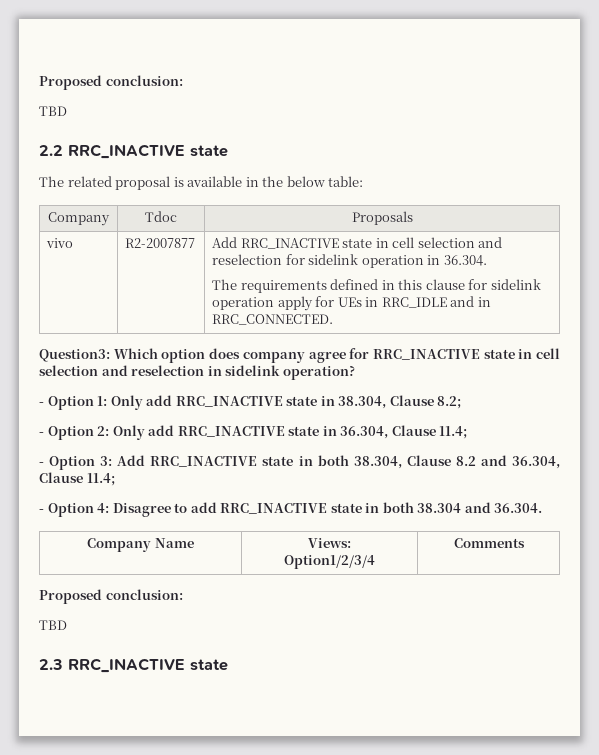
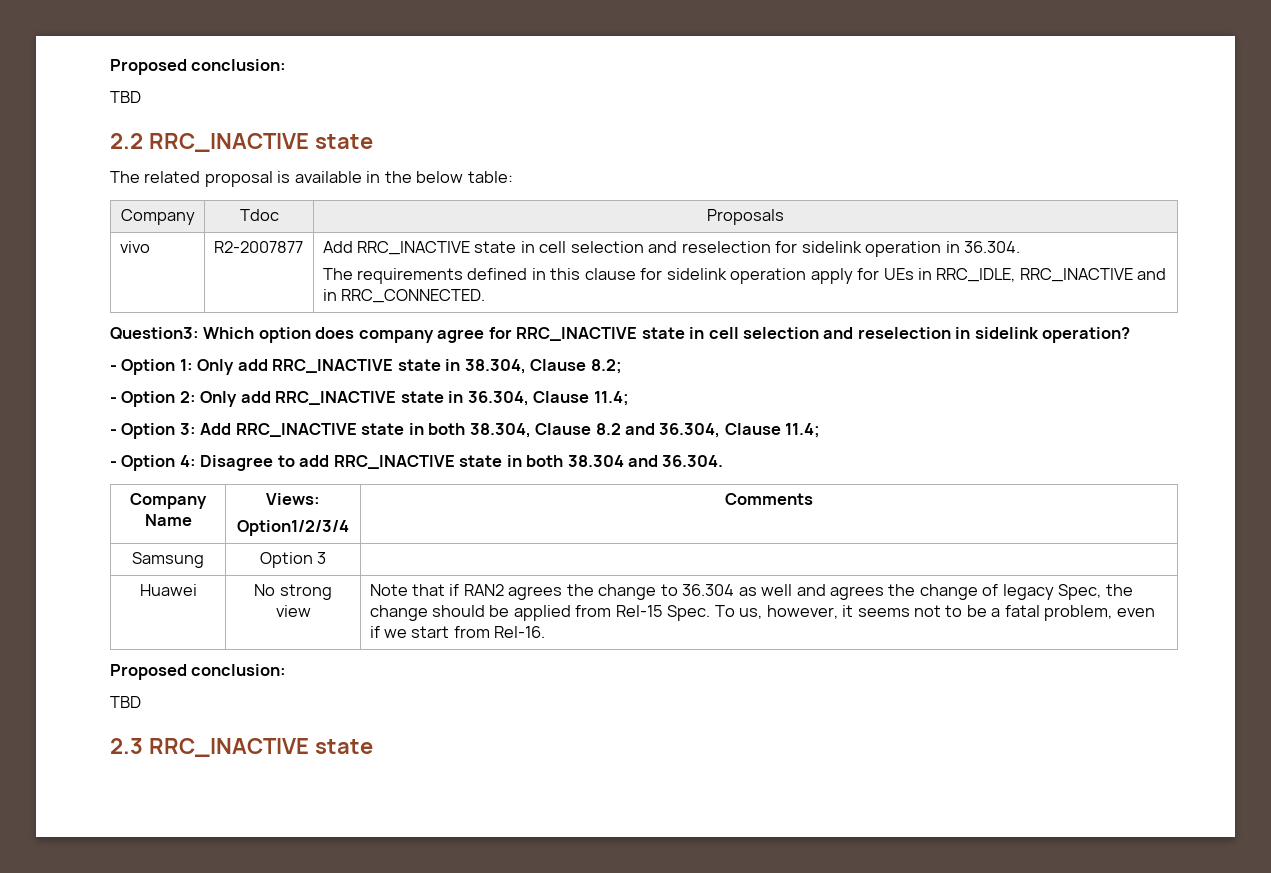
[381,297,447,308] RRC_IDLE -> [936,268,1133,282] RRC_IDLE, RRC_INACTIVE
(525, 543) none -> [132,552,204,568] [259,552,327,568] [139,584,197,596] [254,584,332,600] [275,605,311,617] [369,584,1133,600] [369,605,1155,621] [369,626,546,638] // Samsung | Option 3 | // Huawei | No strong view | Note that if RAN2 agrees the change to 36.304 as well and agrees the change of legacy Spec, the change should be applied from Rel-15 Spec. To us, however, it seems not to be a fatal problem, even if we start from Rel-16.

